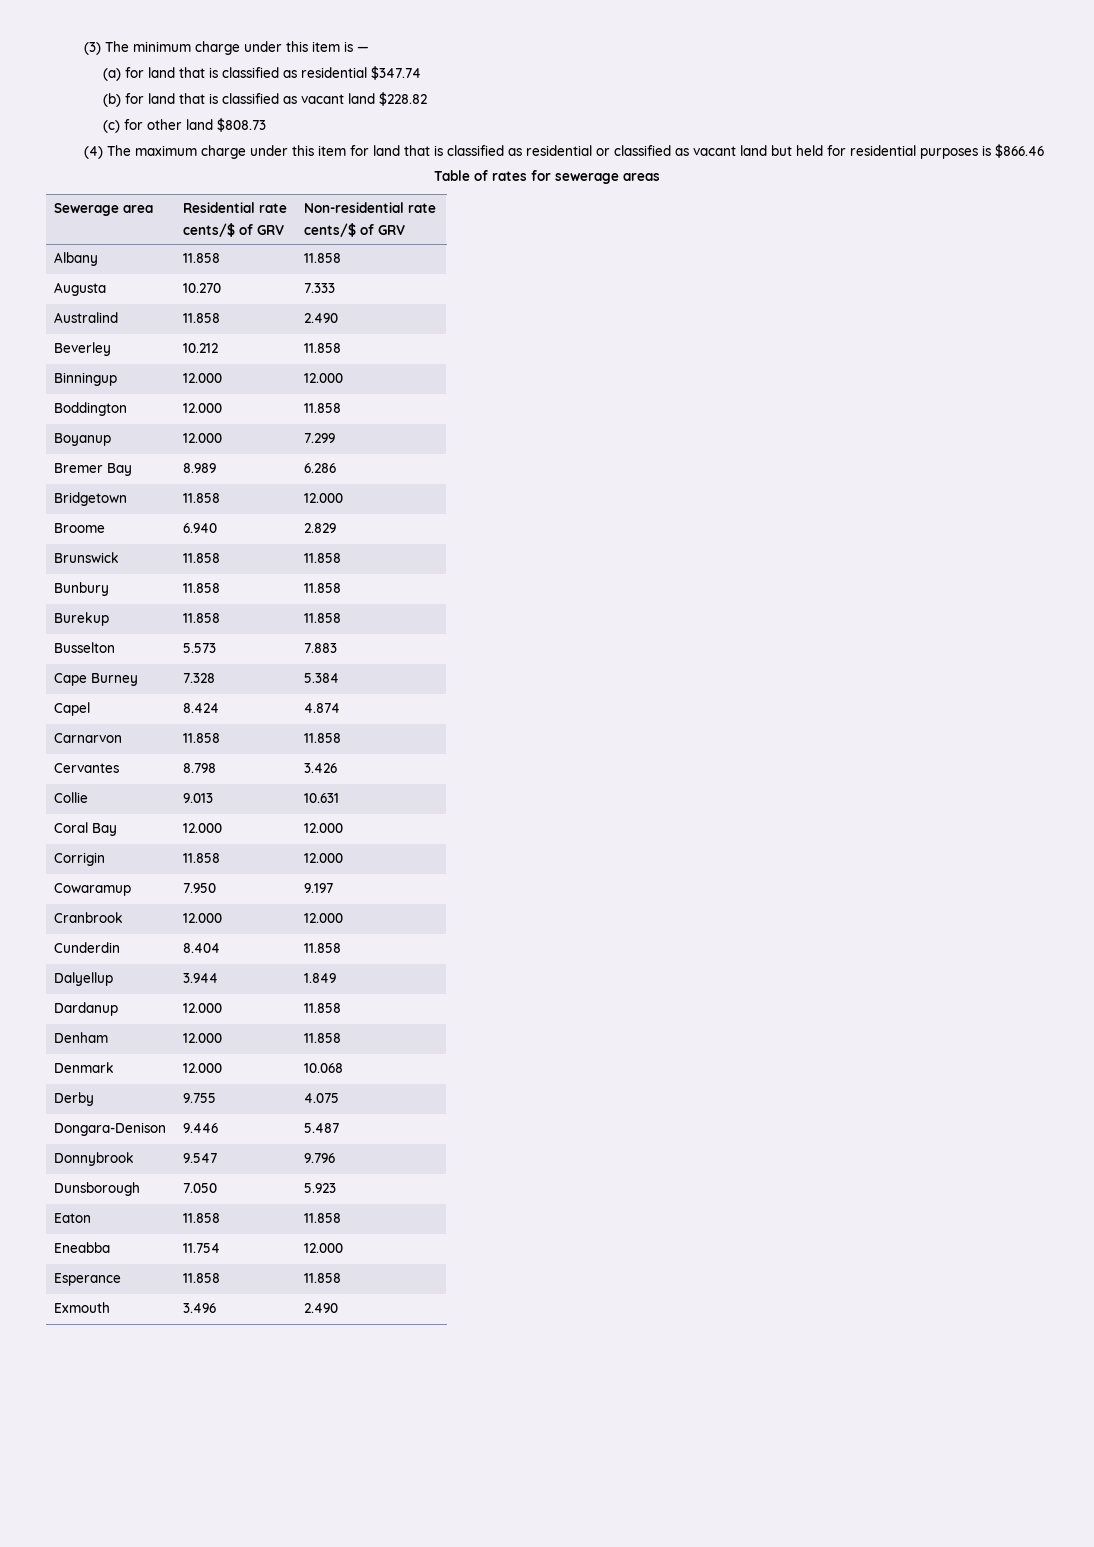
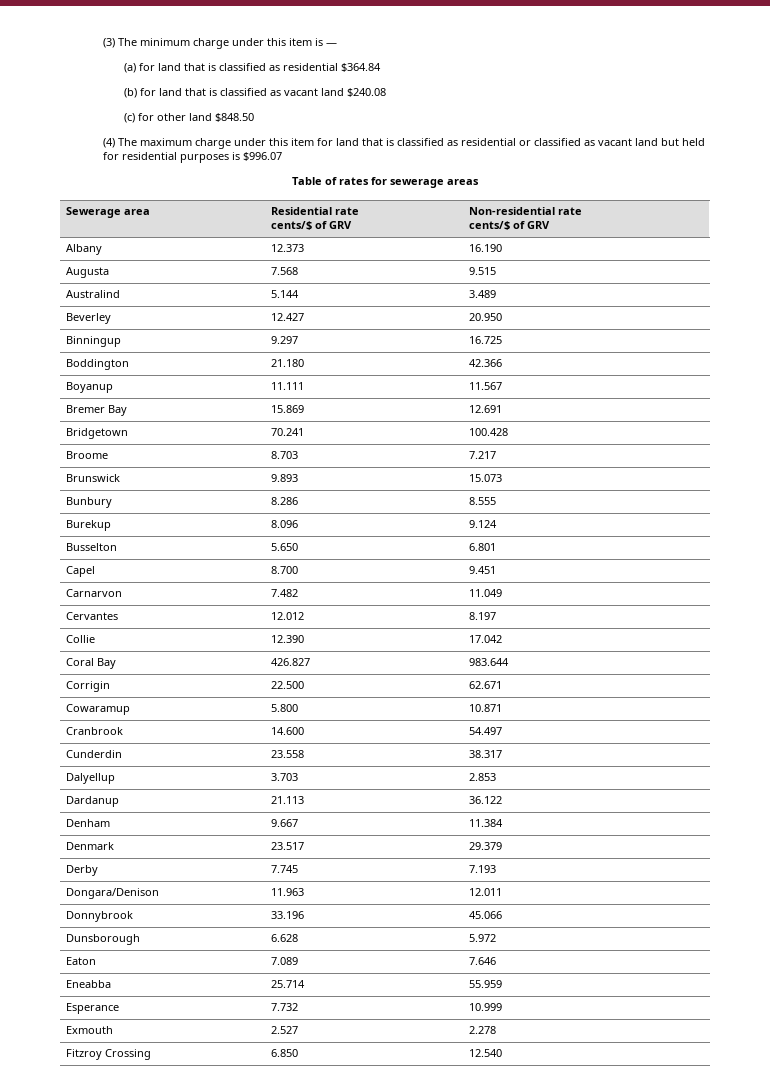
[370,66,421,80] $347.74 -> [340,63,381,72] $364.84
[378,92,427,106] $228.82 -> [346,88,386,97] $240.08
[216,118,266,132] $808.73 -> [214,113,254,122] $848.50
[994,144,1044,158] $866.46 -> [242,152,282,161] $996.07
[183,253,221,263] [304,253,342,263] 11.858 | 11.858 -> [270,244,304,252] [468,244,502,252] 12.373 | 16.190
[183,283,222,293] [304,283,336,293] 10.270 | 7.333 -> [270,267,298,275] [468,267,496,275] 7.568 | 9.515
[183,313,221,323] [304,313,339,323] 11.858 | 2.490 -> [270,290,299,298] [468,290,496,298] 5.144 | 3.489
[183,343,219,353] [304,343,342,353] 10.212 | 11.858 -> [270,313,304,321] [468,313,502,321] 12.427 | 20.950
[183,373,223,383] [304,373,344,383] 12.000 | 12.000 -> [270,336,298,344] [468,336,502,344] 9.297 | 16.725
[183,403,223,413] [304,403,342,413] 12.000 | 11.858 -> [270,359,304,367] [468,359,502,367] 21.180 | 42.366
[183,433,223,443] [304,433,336,443] 12.000 | 7.299 -> [270,382,304,390] [468,382,502,390] 11.111 | 11.567
[183,463,217,473] [304,463,337,473] 8.989 | 6.286 -> [270,405,304,413] [468,405,502,413] 15.869 | 12.691
[183,493,221,503] [304,493,344,503] 11.858 | 12.000 -> [270,428,304,436] [468,428,508,436] 70.241 | 100.428
[183,523,218,533] [304,523,337,533] 6.940 | 2.829 -> [270,451,298,459] [468,451,496,459] 8.703 | 7.217
[183,553,221,563] [304,553,342,563] 11.858 | 11.858 -> [270,474,298,482] [468,474,502,482] 9.893 | 15.073
[183,583,221,593] [304,583,342,593] 11.858 | 11.858 -> [270,497,298,505] [468,497,496,505] 8.286 | 8.555
[183,613,221,623] [304,613,342,623] 11.858 | 11.858 -> [270,520,298,528] [468,520,497,528] 8.096 | 9.124
[183,643,217,653] [304,643,338,653] [54,673,139,686] [183,673,216,683] [304,673,340,683] 5.573 | 7.883 // Cape Burney | 7.328 | 5.384 -> [270,543,298,551] [468,543,496,551] 5.650 | 6.801
[183,703,220,713] [304,703,341,713] 8.424 | 4.874 -> [270,566,298,574] [468,566,496,574] 8.700 | 9.451
[183,733,221,743] [304,733,342,743] 11.858 | 11.858 -> [270,589,298,597] [468,589,502,597] 7.482 | 11.049
[183,763,217,773] [304,763,338,773] 8.798 | 3.426 -> [270,612,304,620] [468,612,496,620] 12.012 | 8.197
[183,793,214,803] [304,793,340,803] 9.013 | 10.631 -> [270,635,304,643] [468,635,502,643] 12.390 | 17.042
[183,823,223,833] [304,823,344,833] 12.000 | 12.000 -> [270,658,310,666] [468,658,509,666] 426.827 | 983.644
[183,853,221,863] [304,853,344,863] 11.858 | 12.000 -> [270,681,304,689] [468,681,502,689] 22.500 | 62.671
[183,883,217,893] [304,883,334,893] 7.950 | 9.197 -> [270,704,298,712] [468,704,502,712] 5.800 | 10.871
[183,913,223,923] [304,913,344,923] 12.000 | 12.000 -> [270,727,304,735] [468,727,502,735] 14.600 | 54.497
[183,943,221,953] [304,943,342,953] 8.404 | 11.858 -> [270,750,304,758] [468,750,502,758] 23.558 | 38.317
[183,973,219,983] [304,973,337,983] 3.944 | 1.849 -> [270,773,298,781] [468,773,496,781] 3.703 | 2.853
[183,1003,223,1013] [304,1003,342,1013] 12.000 | 11.858 -> [270,796,304,804] [468,796,502,804] 21.113 | 36.122
[183,1033,223,1043] [304,1033,342,1043] 12.000 | 11.858 -> [270,819,298,827] [468,819,503,827] 9.667 | 11.384
[183,1063,223,1073] [304,1063,344,1073] 12.000 | 10.068 -> [270,842,304,850] [468,842,502,850] 23.517 | 29.379
[183,1093,217,1103] [304,1093,340,1103] [54,1122,167,1136] [183,1123,219,1133] [304,1123,340,1133] 9.755 | 4.075 // Dongara-Denison | 9.446 | 5.487 -> [270,865,298,873] [468,865,496,873] [65,888,159,899] [270,888,304,896] [468,888,502,896] 7.745 | 7.193 // Dongara/Denison | 11.963 | 12.011
[183,1153,218,1163] [304,1153,336,1163] 9.547 | 9.796 -> [270,911,304,919] [468,911,502,919] 33.196 | 45.066
[183,1183,218,1193] [304,1183,337,1193] 7.050 | 5.923 -> [270,934,298,942] [468,934,496,942] 6.628 | 5.972
[183,1213,221,1223] [304,1213,342,1223] 11.858 | 11.858 -> [270,957,298,965] [468,957,496,965] 7.089 | 7.646
[183,1243,221,1253] [304,1243,344,1253] 11.754 | 12.000 -> [270,980,305,988] [468,980,502,988] 25.714 | 55.959
[183,1273,221,1283] [304,1273,342,1283] 11.858 | 11.858 -> [270,1003,298,1011] [468,1003,502,1011] 7.732 | 10.999
[183,1303,217,1313] [304,1303,339,1313] 3.496 | 2.490 -> [270,1026,298,1034] [468,1026,496,1034] [65,1049,151,1060] [270,1049,298,1057] [468,1049,502,1057] 2.527 | 2.278 // Fitzroy Crossing | 6.850 | 12.540

